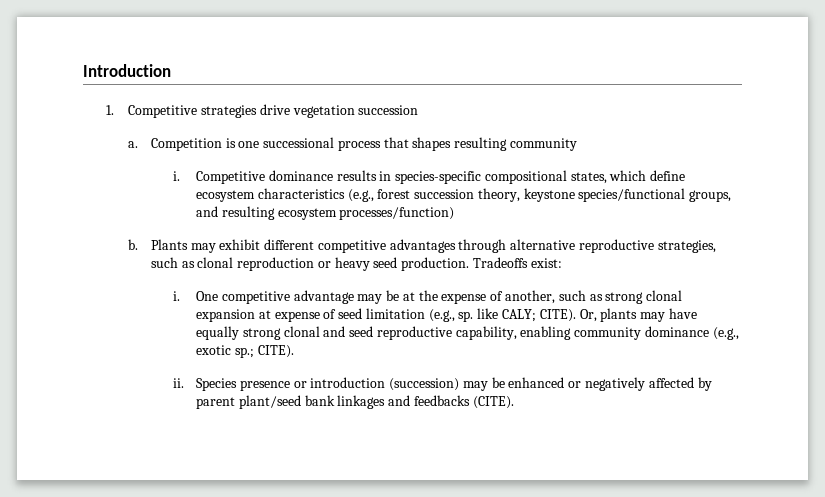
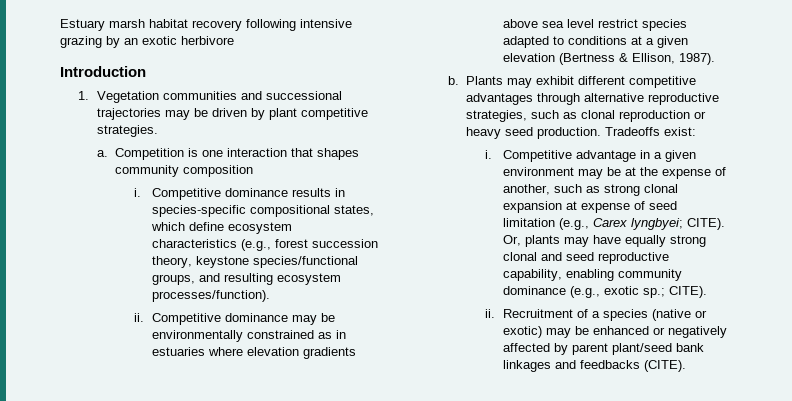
[83,64,171,77] [105,104,419,118] Introduction // 1. Competitive strategies drive vegetation succession -> [60,19,352,31] [60,36,234,48] [60,66,146,77] [78,91,342,103] [96,108,368,120] [96,125,158,137] Estuary marsh habitat recovery following intensive grazing by an exotic herbivore // Introduction // 1. Vegetation communities and successional trajectories may be driven by plant competitive strategies.
[263,137,381,151] successional process -> [227,148,288,157] interaction
[454,137,578,151] resulting community -> [115,165,254,177] community composition
[339,207,455,220] processes/function) -> [152,290,271,302] [133,313,336,325] [152,330,347,342] [152,347,357,359] [503,19,688,31] [503,36,689,48] [503,53,716,65] processes/function). // ii. Competitive dominance may be environmentally constrained as in estuaries where elevation gradients above sea level restrict species adapted to conditions at a given elevation (Bertness & Ellison, 1987).
[195,290,354,304] One competitive advantage -> [503,150,697,162] [503,167,575,176] Competitive advantage in a given environment
[458,308,536,322] sp. like CALY; -> [593,218,684,230] Carex lyngbyei;
[195,377,460,391] Species presence or introduction (succession) -> [503,309,708,321] [503,326,543,338] Recruitment of a species (native or exotic)

